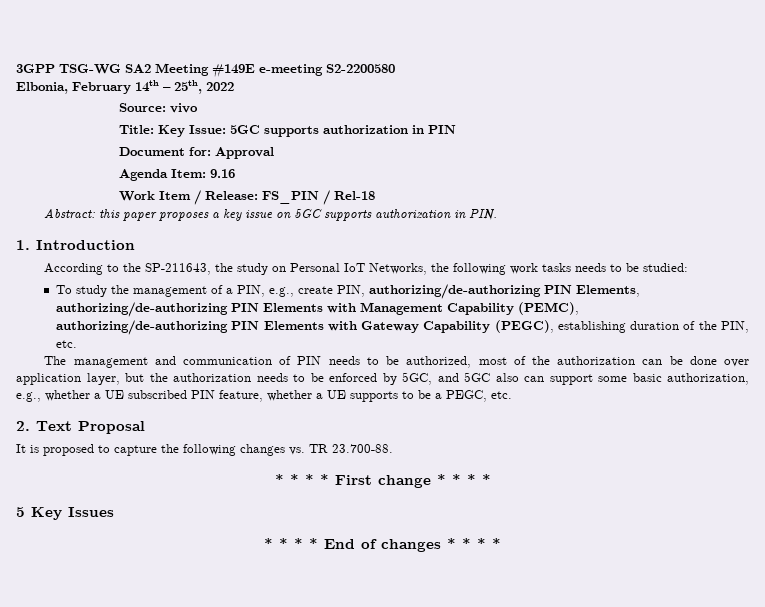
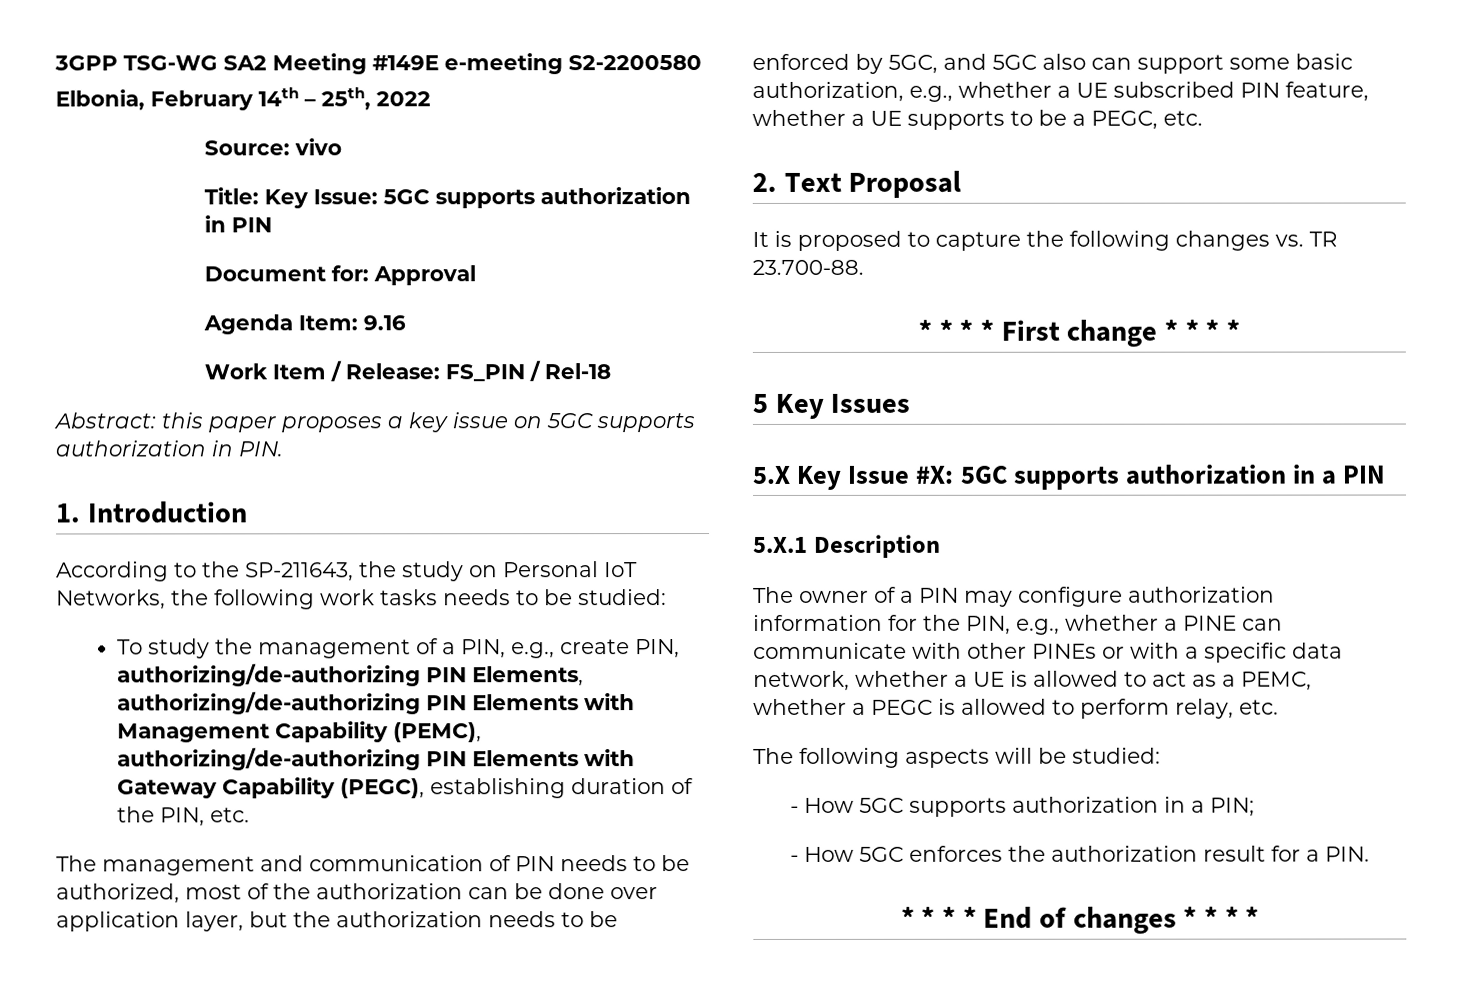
(114, 512) none -> [752,464,1386,490] [753,534,941,558] [753,586,1275,607] [753,614,1283,635] [753,642,1343,663] [753,670,1312,691] [753,698,1279,719] [753,747,1161,768] [790,796,1256,817] [790,845,1371,862] // 5.X Key Issue #X: 5GC supports authorization in a PIN // 5.X.1 Description // The owner of a PIN may configure authorization information for the PIN, e.g., whether a PINE can communicate with other PINEs or with a specific data network, whether a UE is allowed to act as a PEMC, whether a PEGC is allowed to perform relay, etc. // The following aspects will be studied: // - How 5GC supports authorization in a PIN; // - How 5GC enforces the authorization result for a PIN.

